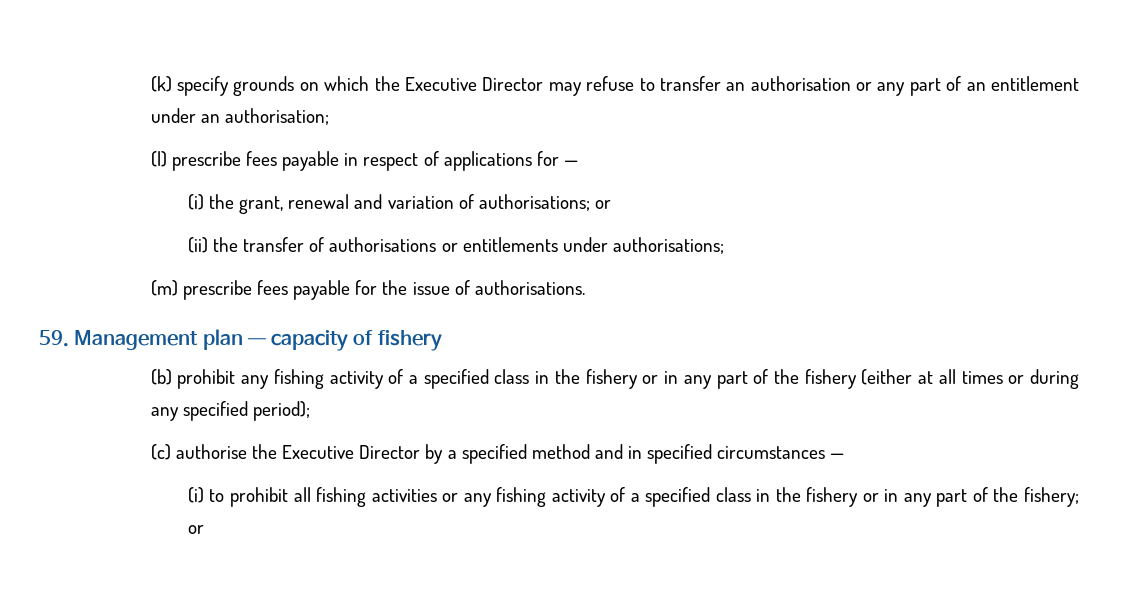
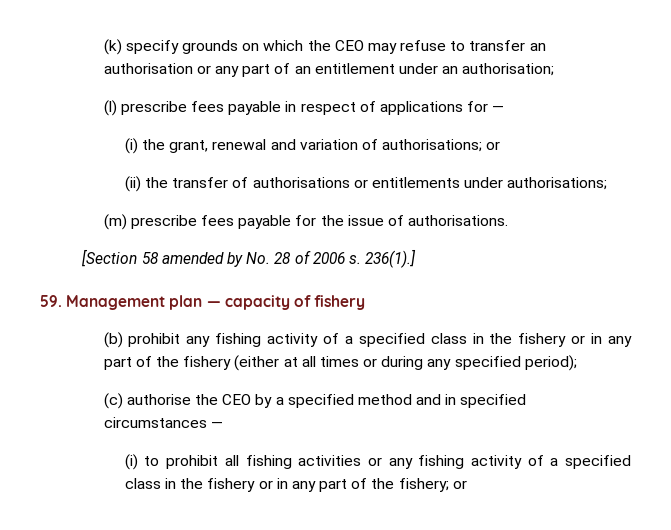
[405,77,544,91] Executive Director -> [334,40,364,51] CEO
(585, 287) none -> [82,249,417,268] // [Section 58 amended by No. 28 of 2006 s. 236(1).]
[282,445,421,459] Executive Director -> [222,394,252,405] CEO

